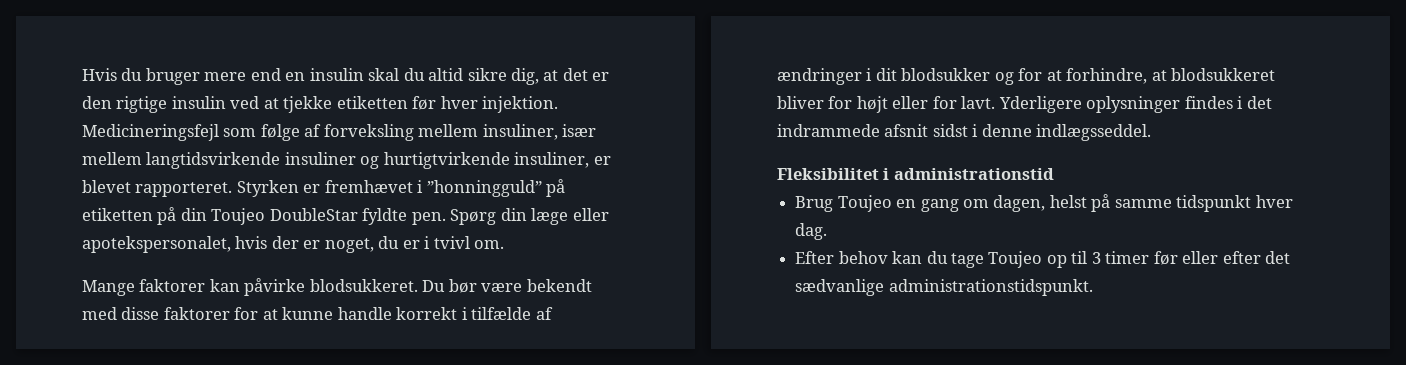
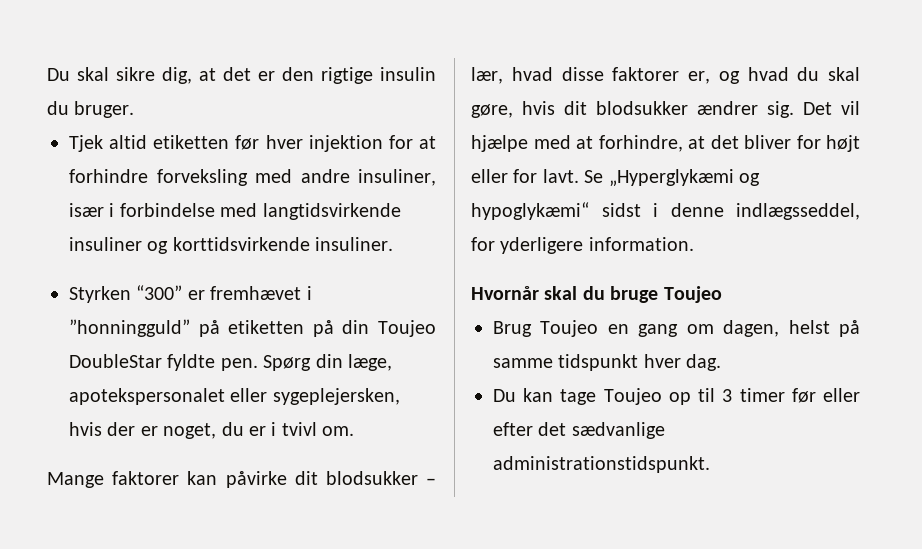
[82,68,464,85] Hvis du bruger mere end en insulin skal du altid -> [47,67,109,81] Du skal
[230,96,559,113] [82,124,597,141] [82,152,611,169] [82,180,299,197] ved at tjekke etiketten før hver injektion. Medicineringsfejl som følge af forveksling mellem insuliner, især mellem langtidsvirkende insuliner og hurtigtvirkende insuliner, er blevet rapporteret. Styrken -> [47,101,135,118] [69,135,437,152] [69,169,436,186] [69,203,401,220] [69,237,394,254] [69,285,183,303] du bruger. // Tjek altid etiketten før hver injektion for at forhindre forveksling med andre insuliner, især i forbindelse med langtidsvirkende insuliner og korttidsvirkende insuliner. // Styrken “300”
[531,208,609,225] [82,236,231,253] læge eller apotekspersonalet, -> [348,354,392,371] [69,388,400,405] læge, apotekspersonalet eller sygeplejersken,
[309,279,592,293] [82,307,553,320] [777,68,1043,85] blodsukkeret. Du bør være bekendt med disse faktorer for at kunne handle korrekt i tilfælde af ændringer i dit blodsukker og for -> [294,471,436,485] [471,67,860,84] [471,101,860,118] [471,135,571,152] dit blodsukker – lær, hvad disse faktorer er, og hvad du skal gøre, hvis dit blodsukker ændrer sig. Det vil hjælpe med
[1171,68,1276,81] blodsukkeret -> [710,135,739,149] det
[998,96,1272,113] [777,124,1152,141] [777,168,1054,180] Yderligere oplysninger findes i det indrammede afsnit sidst i denne indlægsseddel. // Fleksibilitet i administrationstid -> [584,169,760,187] [471,202,860,220] [471,237,694,254] [471,286,722,303] Se „Hyperglykæmi og hypoglykæmi“ sidst i denne indlægsseddel, for yderligere information. // Hvornår skal du bruge Toujeo
[795,251,948,264] Efter behov kan du -> [493,388,554,402] Du kan

